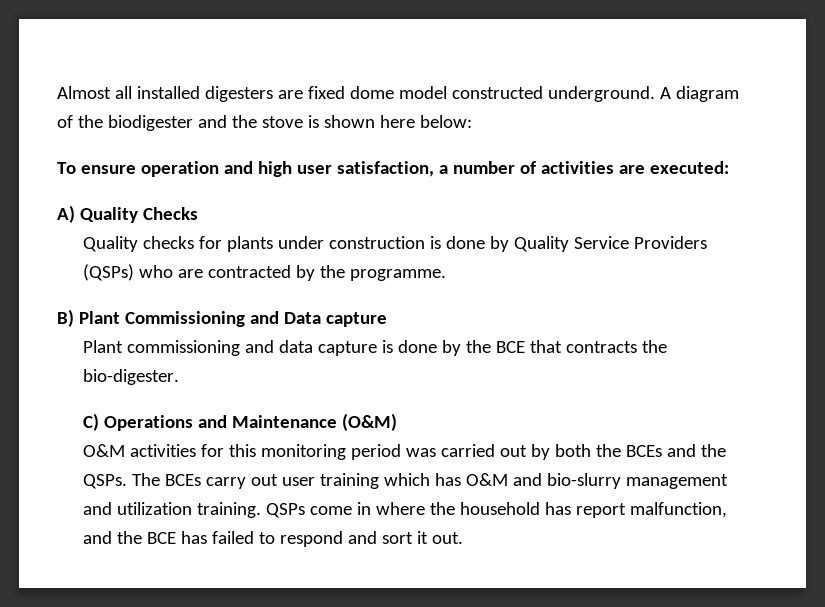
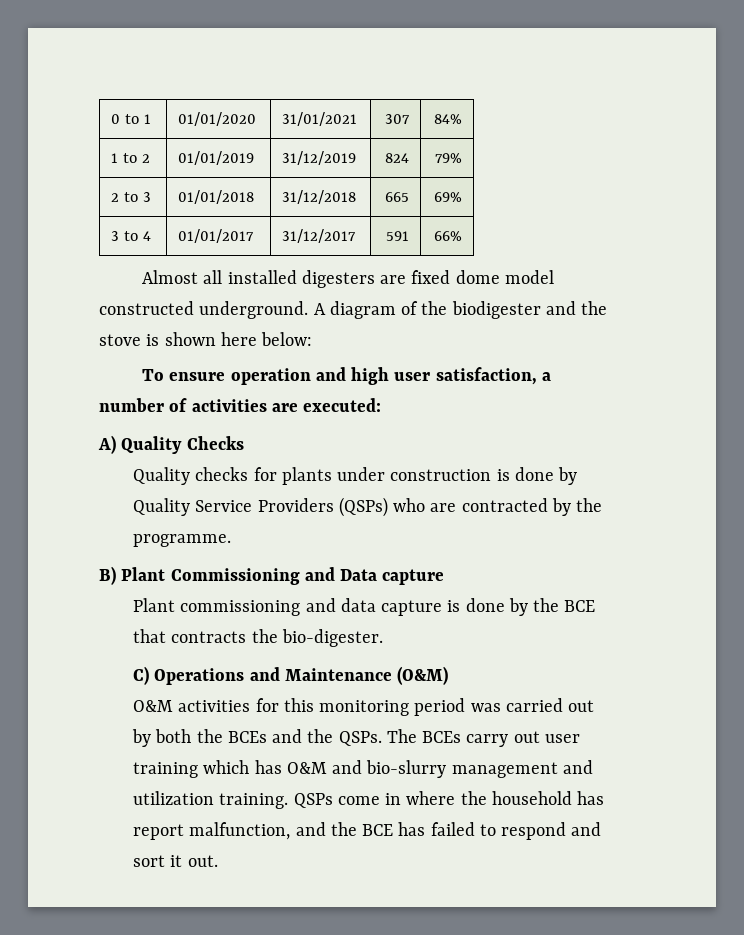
(57, 92) none -> [111,114,151,124] [178,112,257,126] [282,112,358,126] [384,114,410,124] [433,114,462,124] [111,153,150,163] [178,151,255,165] [282,151,357,165] [384,153,409,163] [434,153,462,163] [111,192,151,202] [178,190,255,204] [282,190,357,204] [384,192,409,202] [433,192,462,202] [111,231,151,241] [178,229,255,243] [282,229,357,243] [385,231,409,241] [433,231,462,241] 0 to 1 | 01/01/2020 | 31/01/2021 | 307 | 84% // 1 to 2 | 01/01/2019 | 31/12/2019 | 824 | 79% // 2 to 3 | 01/01/2018 | 31/12/2018 | 665 | 69% // 3 to 4 | 01/01/2017 | 31/12/2017 | 591 | 66% //

